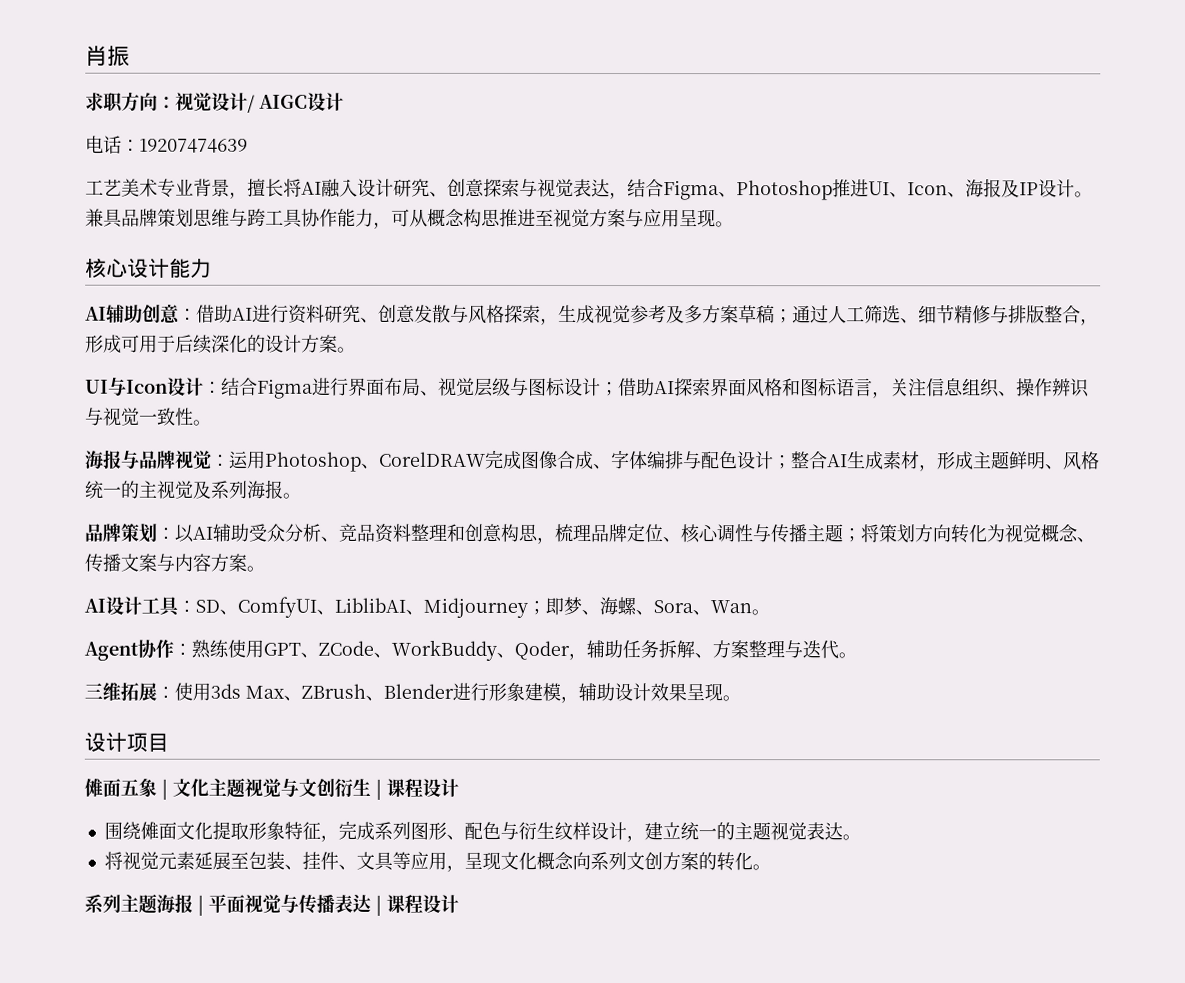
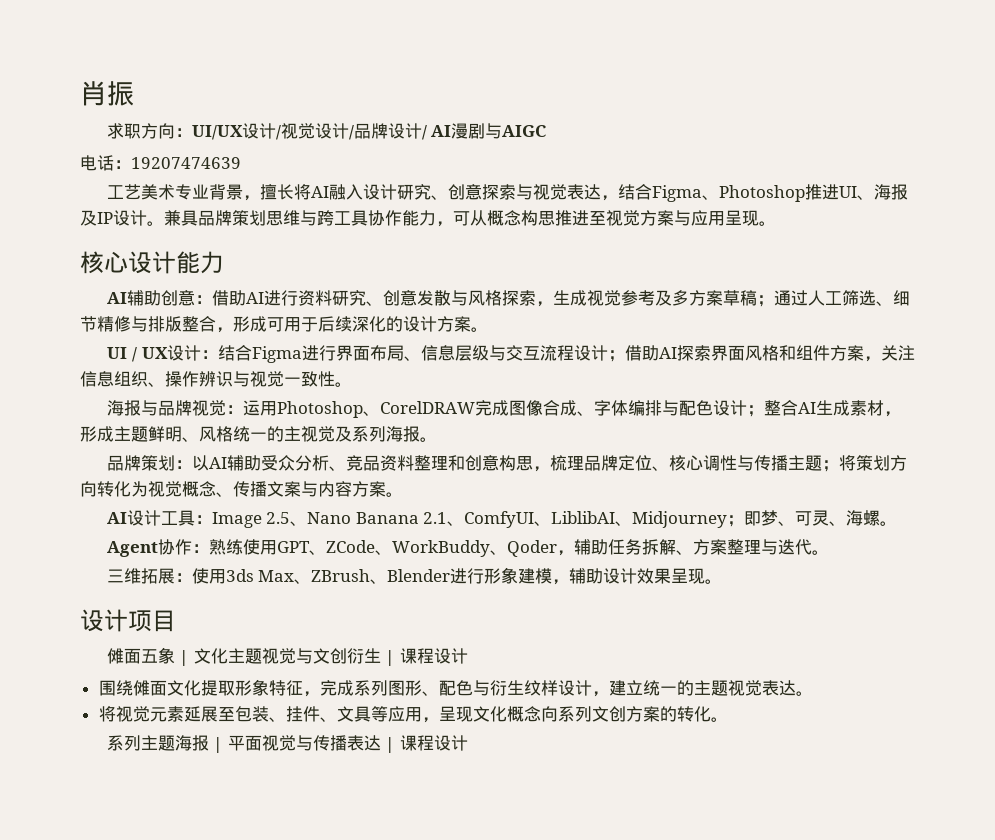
(176, 102) none -> [191,123,281,140] UI/UX设计/
[259,92,344,111] AIGC设计 -> [353,123,547,140] 品牌设计/ AI漫剧与AIGC
[907,182,966,198] Icon、 -> (874, 197) none
[108,377,168,396] 与Icon -> [131,347,169,362] / UX
[438,377,566,397] 视觉层级与图标 -> [421,345,575,361] 信息层级与交互流程
[800,378,873,397] 图标语言 -> [796,345,865,361] 组件方案
[195,599,220,613] SD -> [211,512,448,528] Image 2.5、Nano Banana 2.1
[599,597,752,616] 海螺、Sora、Wan -> [795,510,881,526] 可灵、海螺

